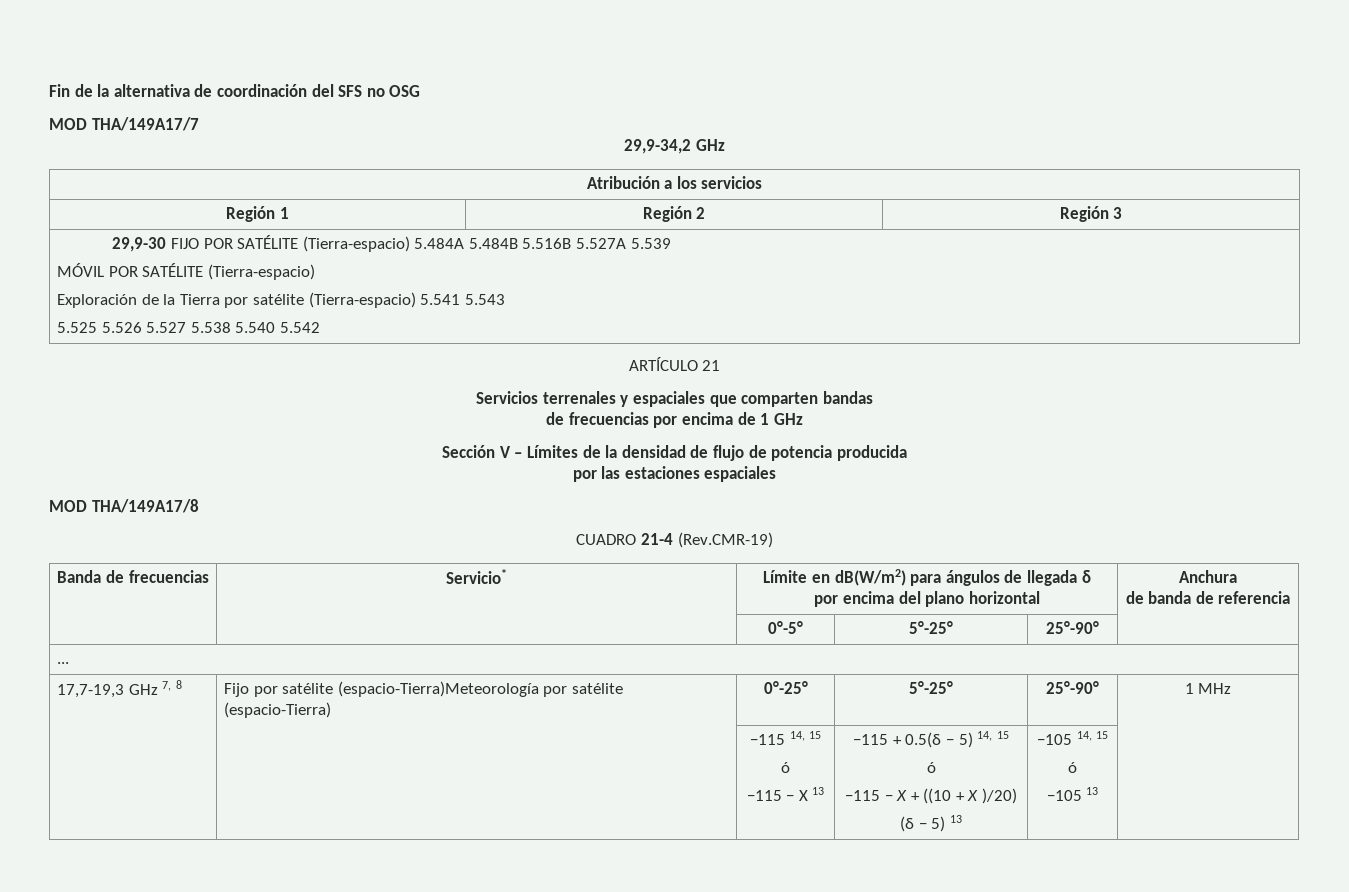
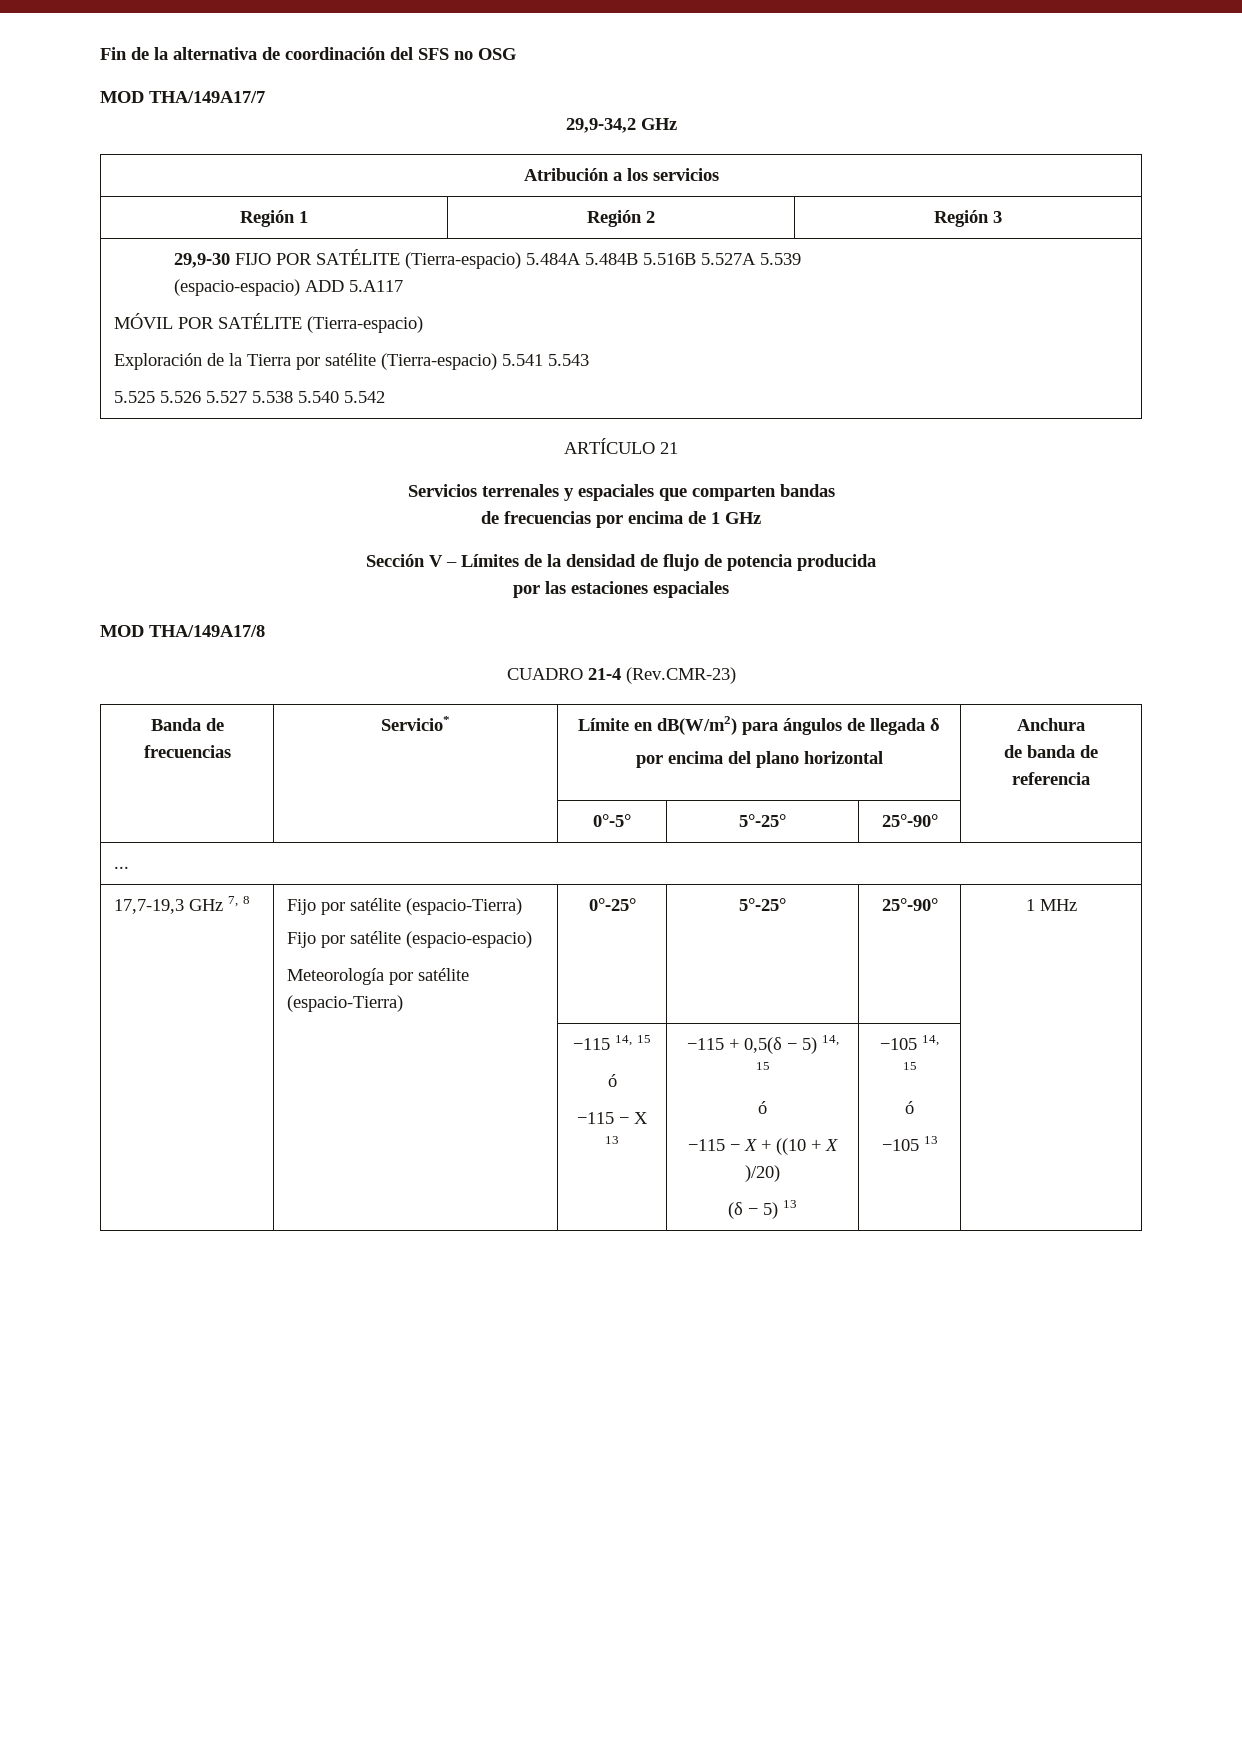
(671, 243) none -> [173,279,403,296] // (espacio-espacio) ADD 5.A117
[677,532,773,548] (Rev.CMR-19) -> [625,667,736,684] (Rev.CMR-23)
[337,681,539,697] (espacio-Tierra)Meteorología -> [405,898,522,915] [286,931,532,948] [286,968,384,985] (espacio-Tierra) // Fijo por satélite (espacio-espacio) // Meteorología
[905,732,942,748] 0.5(δ -> [743,1037,782,1054] 0,5(δ

